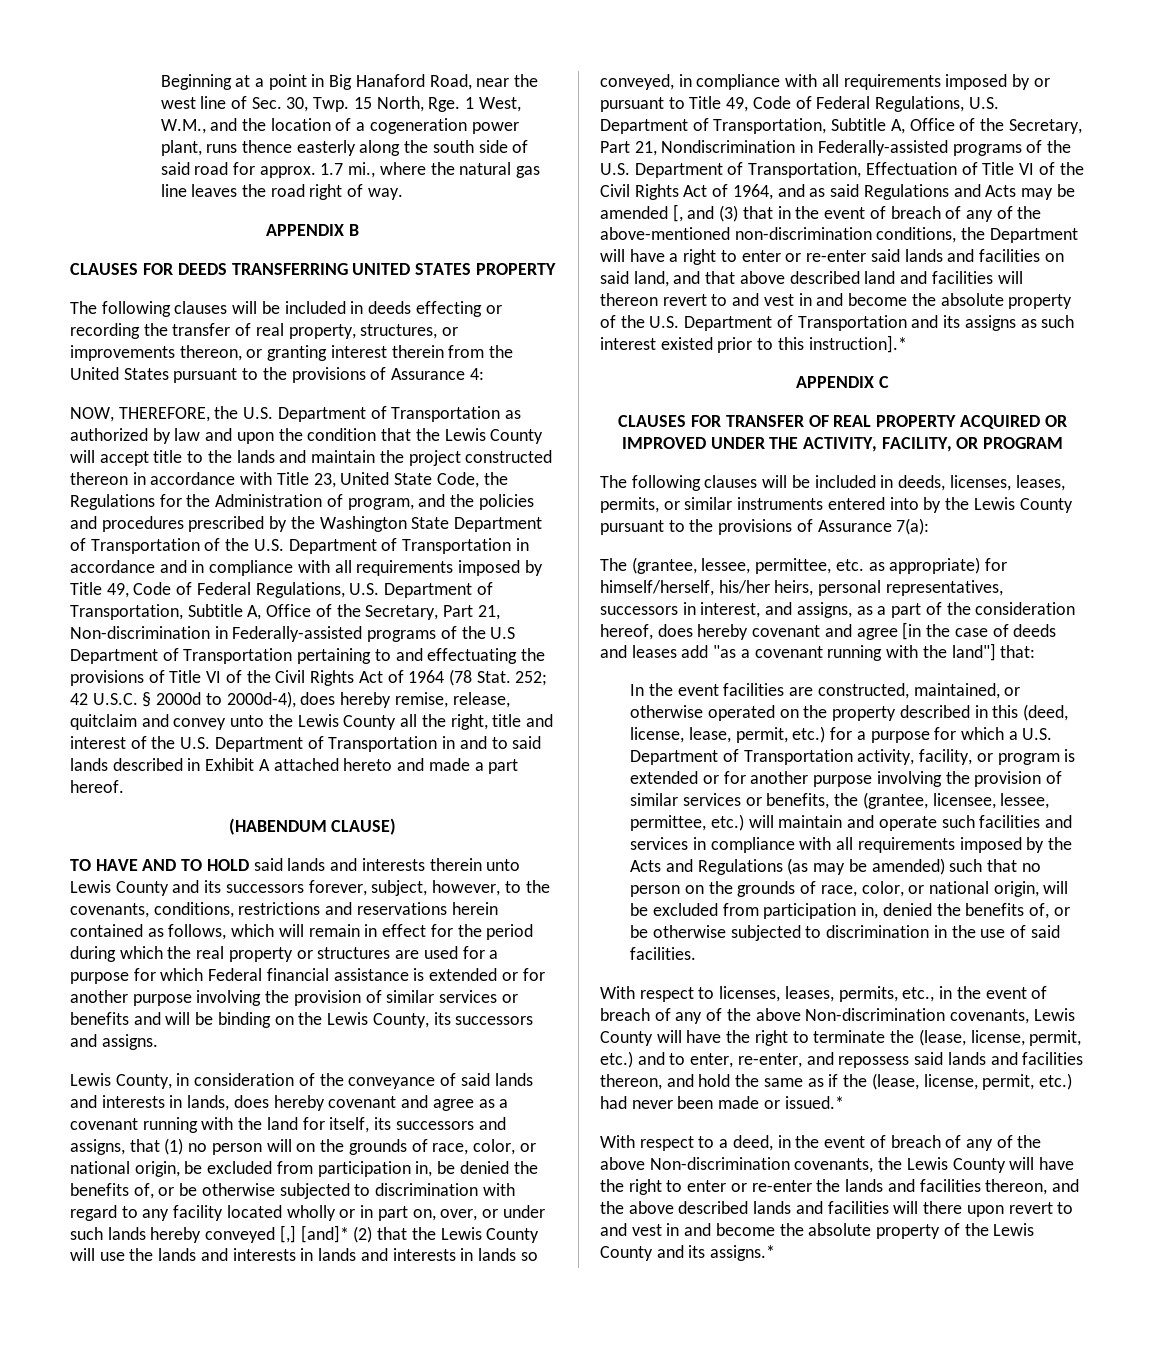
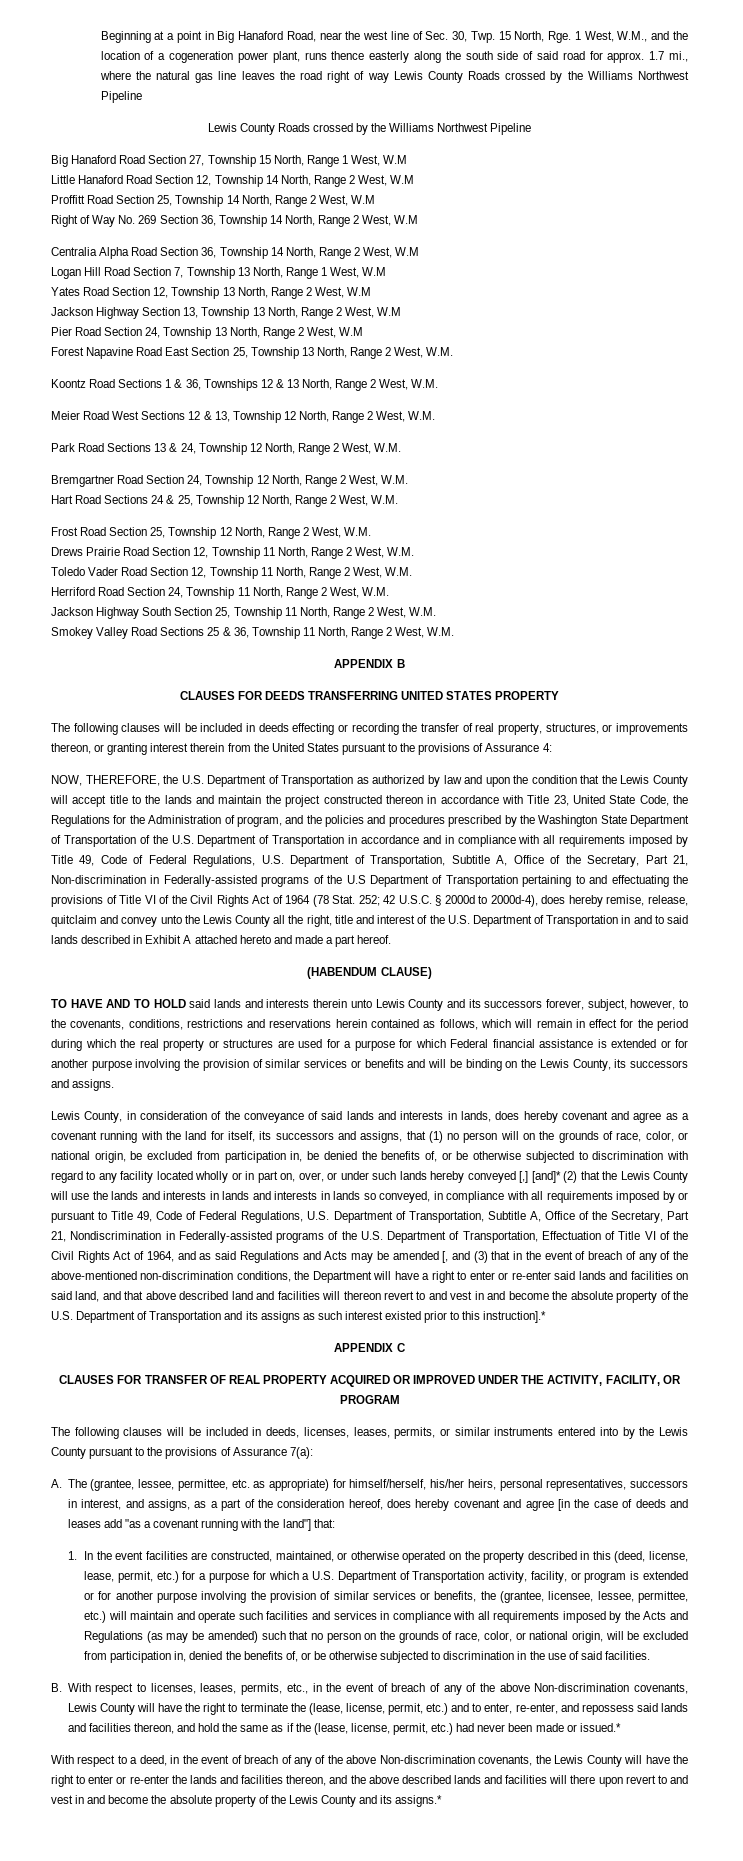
[367,188,403,200] way. -> [367,71,690,83] [100,91,142,103] [207,123,532,135] [51,155,408,167] [51,175,415,187] [51,195,376,207] [51,215,419,227] [51,247,420,259] [51,267,387,279] [51,287,372,299] [51,307,402,319] [51,327,364,339] [51,347,454,359] [51,379,439,391] [51,411,436,423] [51,443,402,455] [51,475,409,487] [51,495,399,507] [51,527,372,539] [51,547,415,559] [51,567,413,579] [51,587,390,599] [51,607,437,619] [51,627,455,639] way Lewis County Roads crossed by the Williams Northwest Pipeline // Lewis County Roads crossed by the Williams Northwest Pipeline // Big Hanaford Road Section 27, Township 15 North, Range 1 West, W.M // Little Hanaford Road Section 12, Township 14 North, Range 2 West, W.M // Proffitt Road Section 25, Township 14 North, Range 2 West, W.M // Right of Way No. 269 Section 36, Township 14 North, Range 2 West, W.M // Centralia Alpha Road Section 36, Township 14 North, Range 2 West, W.M // Logan Hill Road Section 7, Township 13 North, Range 1 West, W.M // Yates Road Section 12, Township 13 North, Range 2 West, W.M // Jackson Highway Section 13, Township 13 North, Range 2 West, W.M // Pier Road Section 24, Township 13 North, Range 2 West, W.M // Forest Napavine Road East Section 25, Township 13 North, Range 2 West, W.M. // Koontz Road Sections 1 & 36, Townships 12 & 13 North, Range 2 West, W.M. // Meier Road West Sections 12 & 13, Township 12 North, Range 2 West, W.M. // Park Road Sections 13 & 24, Township 12 North, Range 2 West, W.M. // Bremgartner Road Section 24, Township 12 North, Range 2 West, W.M. // Hart Road Sections 24 & 25, Township 12 North, Range 2 West, W.M. // Frost Road Section 25, Township 12 North, Range 2 West, W.M. // Drews Prairie Road Section 12, Township 11 North, Range 2 West, W.M. // Toledo Vader Road Section 12, Township 11 North, Range 2 West, W.M. // Herriford Road Section 24, Township 11 North, Range 2 West, W.M. // Jackson Highway South Section 25, Township 11 North, Range 2 West, W.M. // Smokey Valley Road Sections 25 & 36, Township 11 North, Range 2 West, W.M.
(930, 526) none -> [51,1479,62,1488] A.
(1036, 651) none -> [67,1551,77,1560] 1.
(697, 953) none -> [51,1683,62,1692] B.

